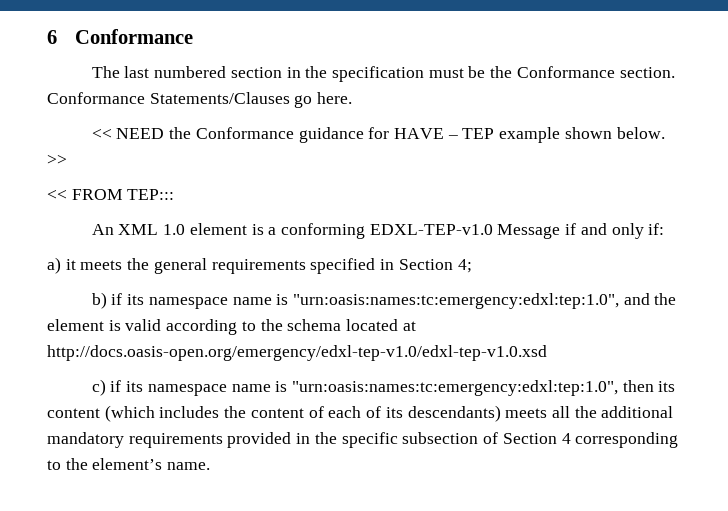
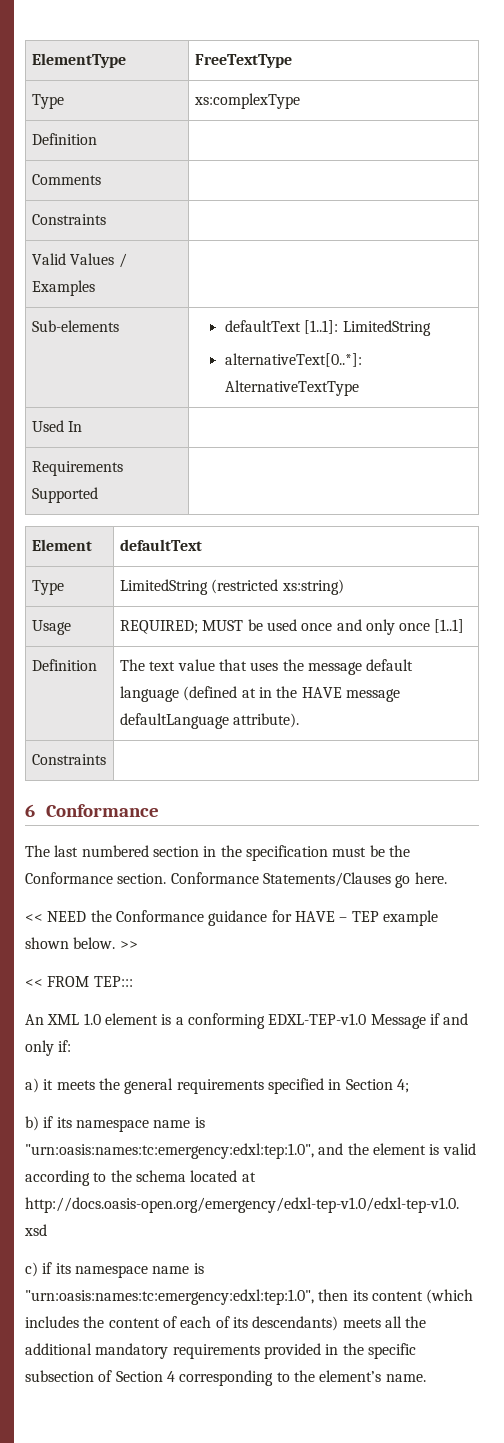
(47, 37) none -> [31,53,126,68] [194,54,292,68] [31,94,64,109] [193,93,300,109] [31,133,97,145] [31,174,101,185] [31,214,106,225] [31,253,127,268] [31,280,95,296] [31,320,119,332] [224,320,431,336] [224,353,362,367] [224,380,359,396] [31,420,83,432] [31,461,123,476] [31,487,98,503] [31,539,92,551] [119,539,202,551] [31,580,64,595] [119,579,344,595] [31,620,71,635] [119,619,465,635] [31,659,97,671] [119,659,414,675] [119,686,400,702] [119,713,300,729] [31,754,106,765] ElementType | FreeTextType // Type | xs:complexType // Definition | // Comments | // Constraints | // Valid Values / Examples | // Sub-elements | defaultText [1..1]: LimitedString // alternativeText[0..*]: AlternativeTextType // Used In | // Requirements Supported | // Element | defaultText // Type | LimitedString (restricted xs:string) // Usage | REQUIRED; MUST be used once and only once [1..1] // Definition | The text value that uses the message default language (defined at in the HAVE message defaultLanguage attribute). // Constraints | //

